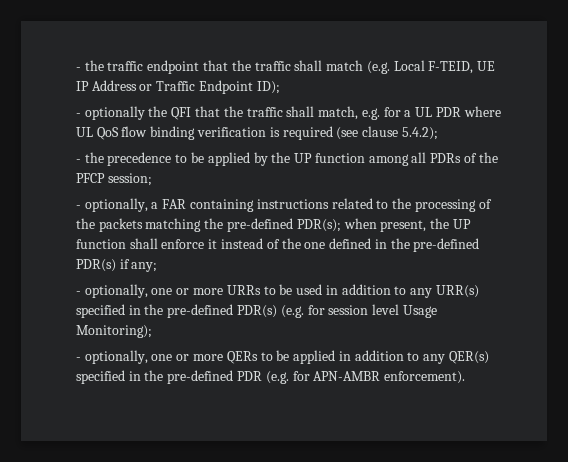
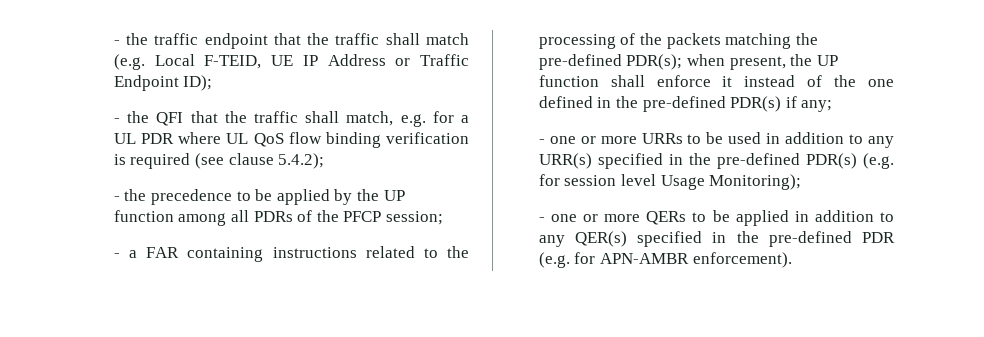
[84,106,145,120] optionally -> (120, 120) none
[84,198,148,212] optionally, -> (120, 255) none
[84,284,148,298] optionally, -> (545, 141) none
[84,350,148,364] optionally, -> (545, 219) none

